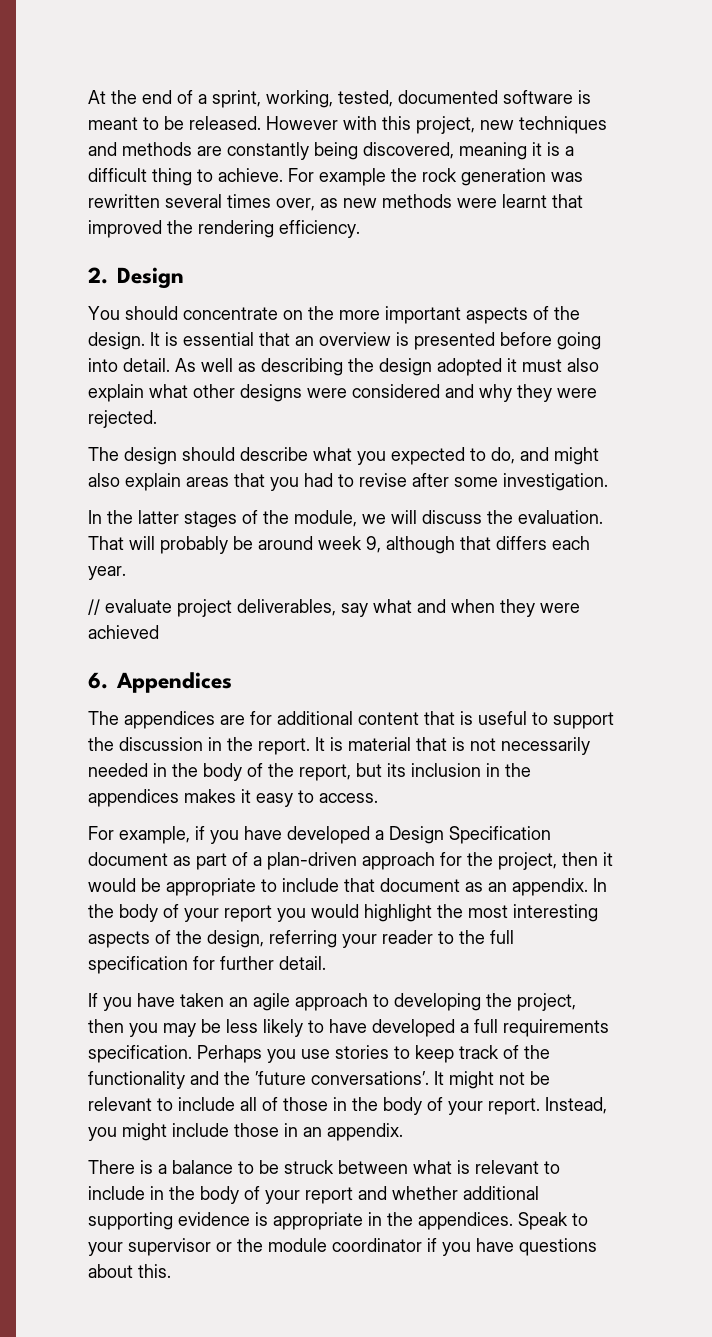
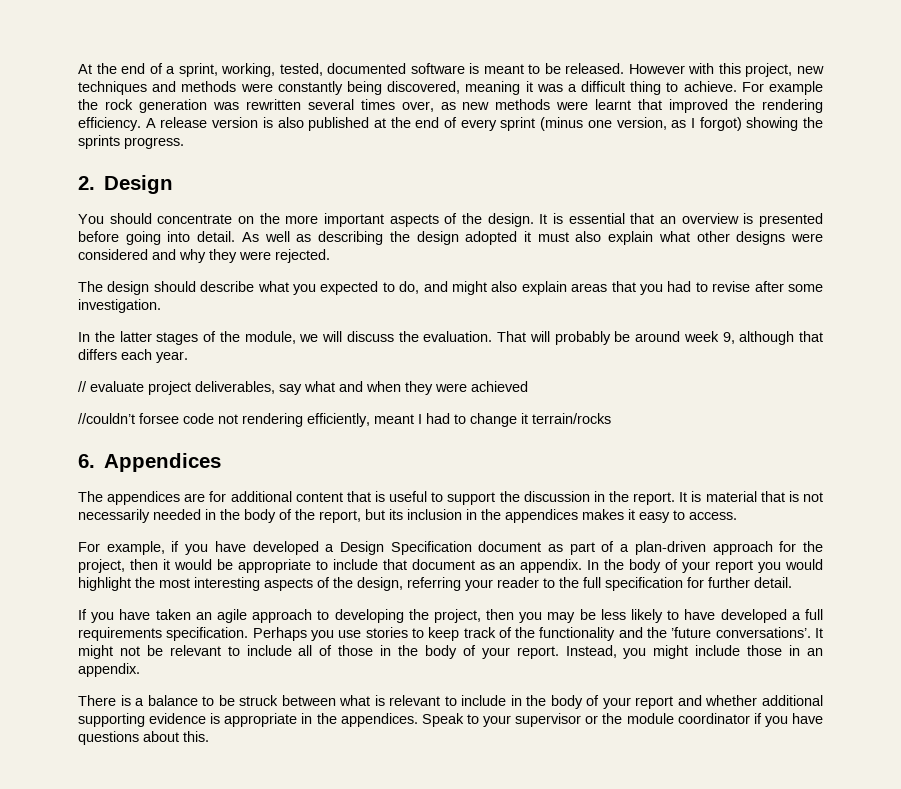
[197,146,222,156] are -> [240,83,273,92] were
[547,142,560,156] is -> [536,84,563,92] was
(360, 229) none -> [145,117,824,131] [78,135,184,149] A release version is also published at the end of every sprint (minus one version, as I forgot) showing the sprints progress.
(159, 632) none -> [78,413,611,427] // //couldn’t forsee code not rendering efficiently, meant I had to change it terrain/rocks

